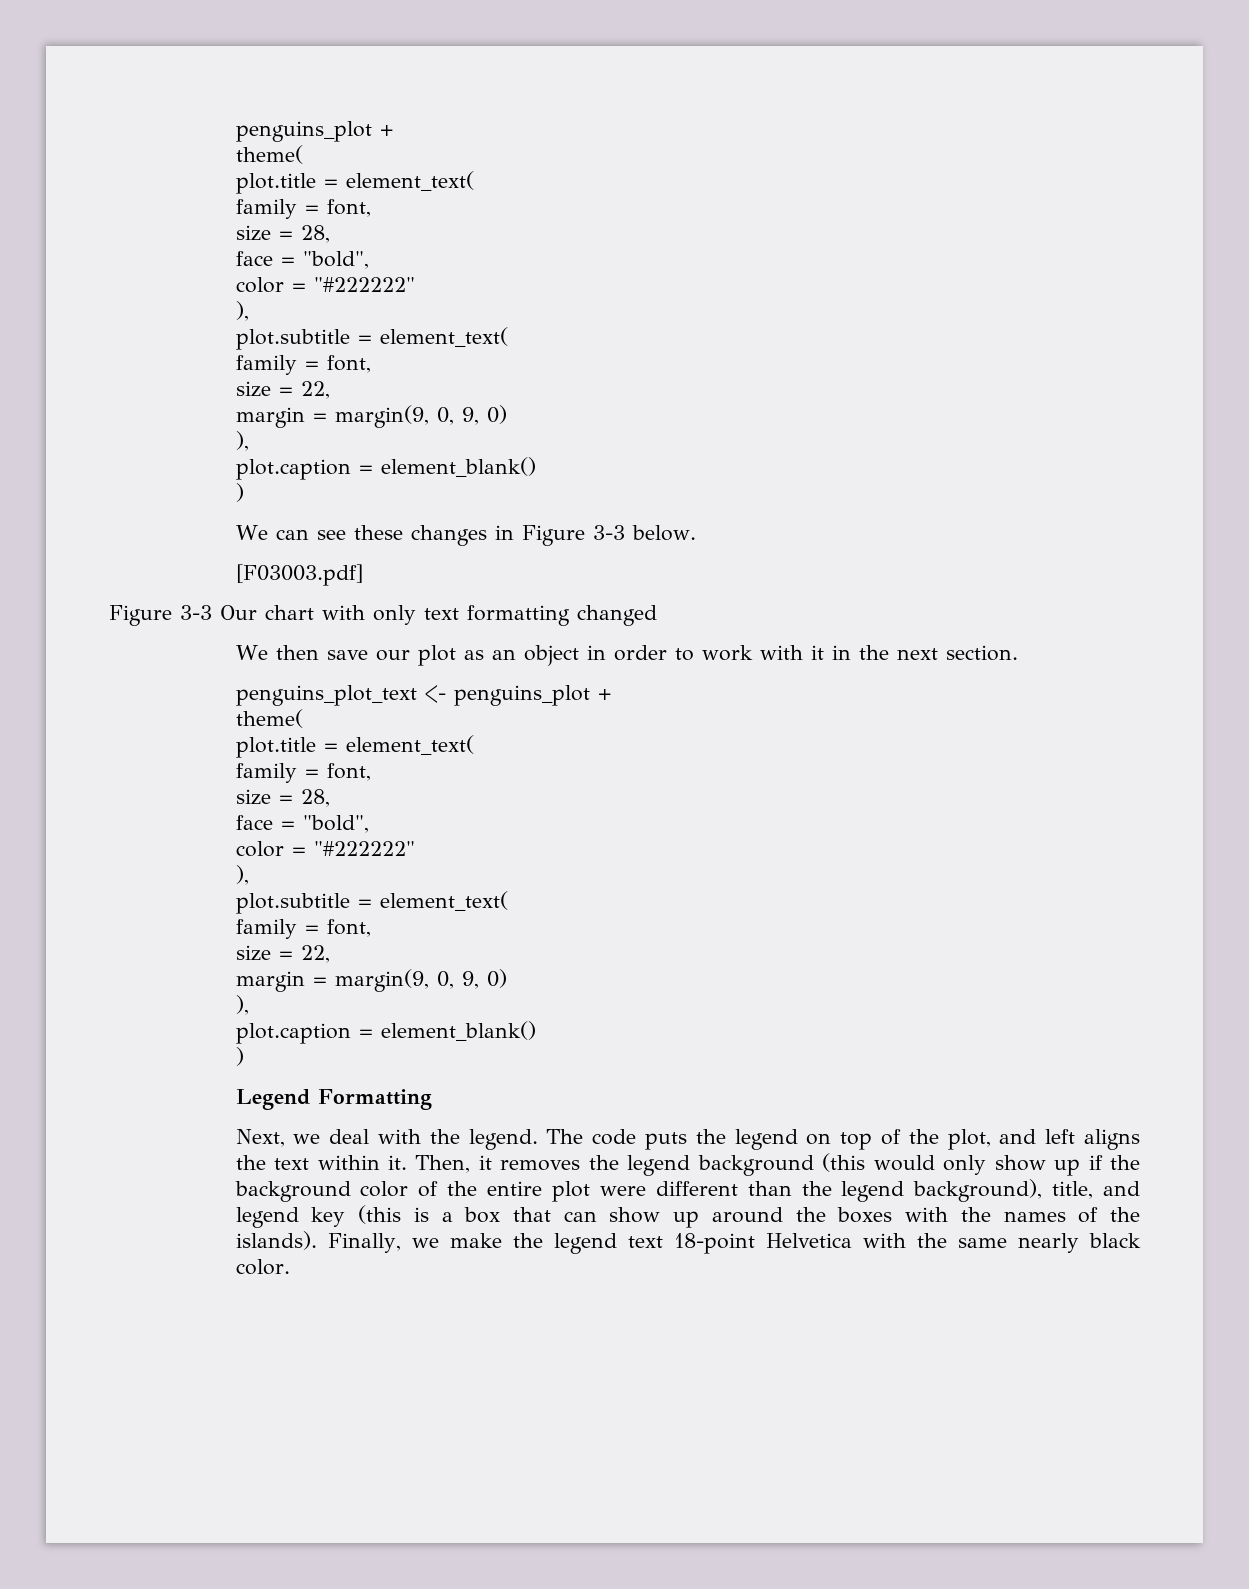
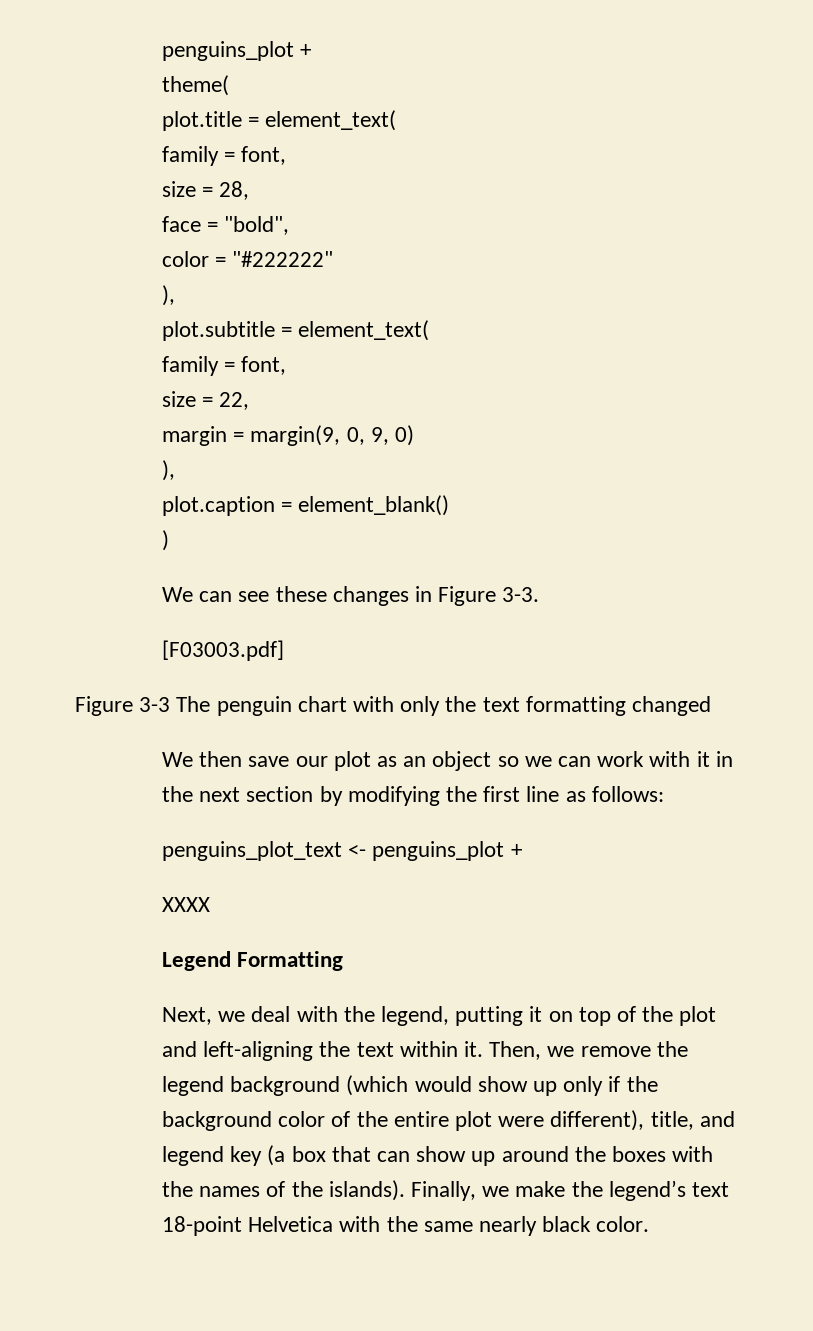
[592,525,696,541] 3-3 below. -> [502,587,540,602] 3-3.
[220,605,257,620] Our -> [176,696,292,716] The penguin
(416, 615) none -> [445,696,477,712] the
[586,645,694,661] in order to -> [497,756,591,767] so we can
[945,645,1018,661] [235,685,611,706] [235,709,303,728] [235,735,474,758] [235,763,371,783] [235,789,330,807] [235,815,369,833] [235,841,415,857] [235,865,249,885] [235,891,508,914] [235,919,371,939] [235,945,330,963] [235,969,507,992] [235,995,249,1015] [235,1021,536,1044] [235,1047,244,1066] section. // penguins_plot_text <- penguins_plot + // theme( // plot.title = element_text( // family = font, // size = 28, // face = "bold", // color = "#222222" // ), // plot.subtitle = element_text( // family = font, // size = 22, // margin = margin(9, 0, 9, 0) // ), // plot.caption = element_blank() // ) -> [246,786,664,806] [161,841,522,861] [161,897,210,912] section by modifying the first line as follows: // penguins_plot_text <- penguins_plot + // XXXX
[468,1129,1140,1150] legend. The code puts the legend on top of the plot, and left aligns -> [380,1006,717,1026] [161,1041,314,1061] legend, putting it on top of the plot and left-aligning
[478,1155,581,1171] it removes -> [547,1046,651,1057] we remove
[822,1153,1081,1176] (this would only show up -> [346,1075,604,1096] (which would show up only
[655,1179,1043,1202] different than the legend background), -> [550,1110,645,1131] different),
[358,1205,453,1224] (this is a -> [267,1145,286,1166] (a
[553,1233,617,1254] legend -> [608,1180,686,1201] legend’s

